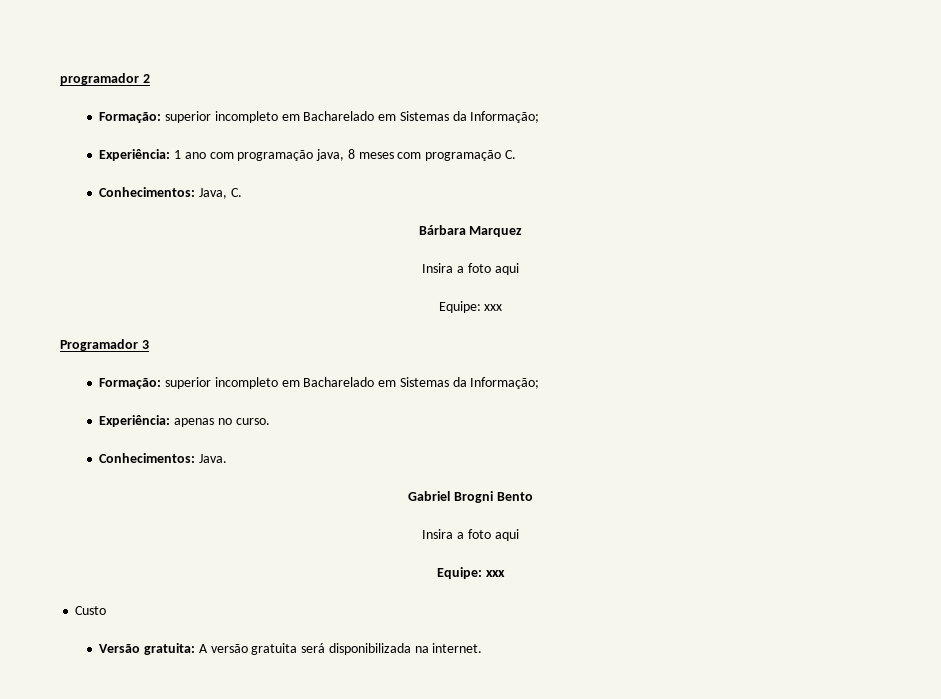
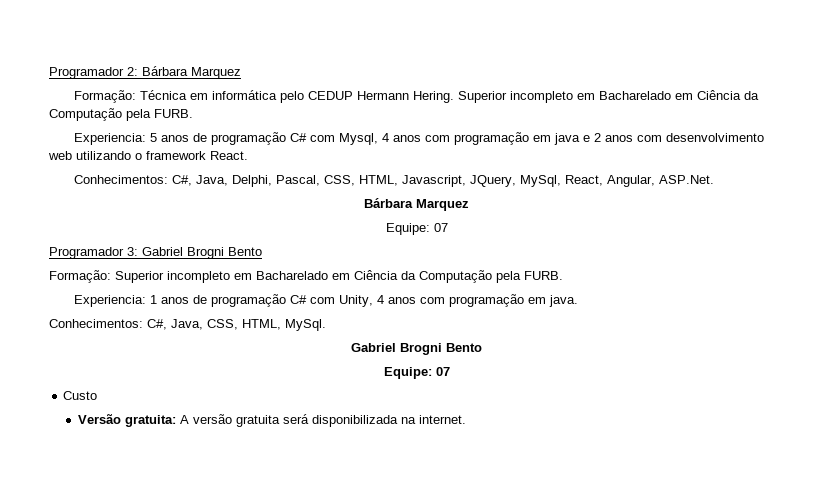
[60,73,150,85] [99,111,540,123] [99,149,516,161] [99,187,242,199] [418,225,523,237] [422,263,519,275] [438,301,503,313] [60,339,149,351] [99,377,540,389] [99,415,270,427] [99,453,227,463] [408,491,533,503] [422,529,519,541] [437,567,505,579] programador 2 // Formação: superior incompleto em Bacharelado em Sistemas da Informação; // Experiência: 1 ano com programação java, 8 meses com programação C. // Conhecimentos: Java, C. // Bárbara Marquez // Insira a foto aqui // Equipe: xxx // Programador 3 // Formação: superior incompleto em Bacharelado em Sistemas da Informação; // Experiência: apenas no curso. // Conhecimentos: Java. // Gabriel Brogni Bento // Insira a foto aqui // Equipe: xxx -> [49,66,241,79] [73,90,759,103] [49,108,193,121] [73,132,764,145] [48,151,248,160] [73,175,714,187] [364,198,469,211] [385,223,448,235] [49,247,262,259] [49,270,563,283] [73,294,578,307] [49,319,326,331] [351,343,482,355] [383,367,450,379] Programador 2: Bárbara Marquez // Formação: Técnica em informática pelo CEDUP Hermann Hering. Superior incompleto em Bacharelado em Ciência da Computação pela FURB. // Experiencia: 5 anos de programação C# com Mysql, 4 anos com programação em java e 2 anos com desenvolvimento web utilizando o framework React. // Conhecimentos: C#, Java, Delphi, Pascal, CSS, HTML, Javascript, JQuery, MySql, React, Angular, ASP.Net. // Bárbara Marquez // Equipe: 07 // Programador 3: Gabriel Brogni Bento // Formação: Superior incompleto em Bacharelado em Ciência da Computação pela FURB. // Experiencia: 1 anos de programação C# com Unity, 4 anos com programação em java. // Conhecimentos: C#, Java, CSS, HTML, MySql. // Gabriel Brogni Bento // Equipe: 07

